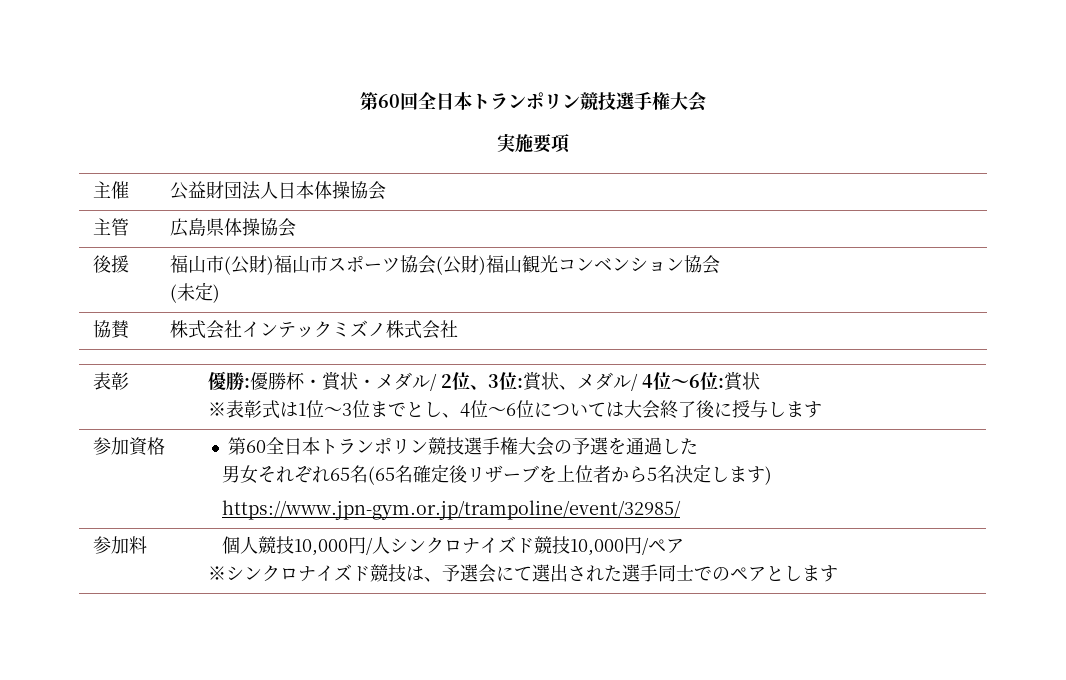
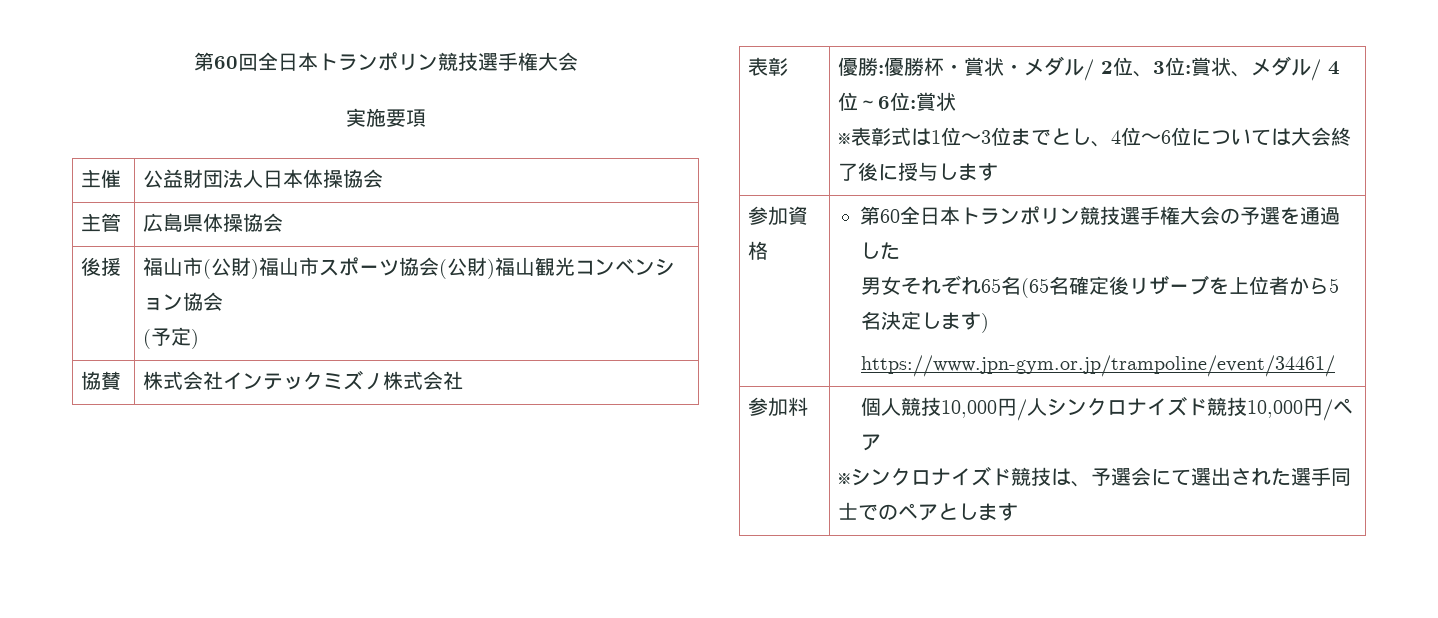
[177,283,196,301] 未 -> [151,328,172,346] 予
[222,500,682,520] https://www.jpn-gym.or.jp/trampoline/event/32985/ -> [860,355,1335,377] https://www.jpn-gym.or.jp/trampoline/event/34461/

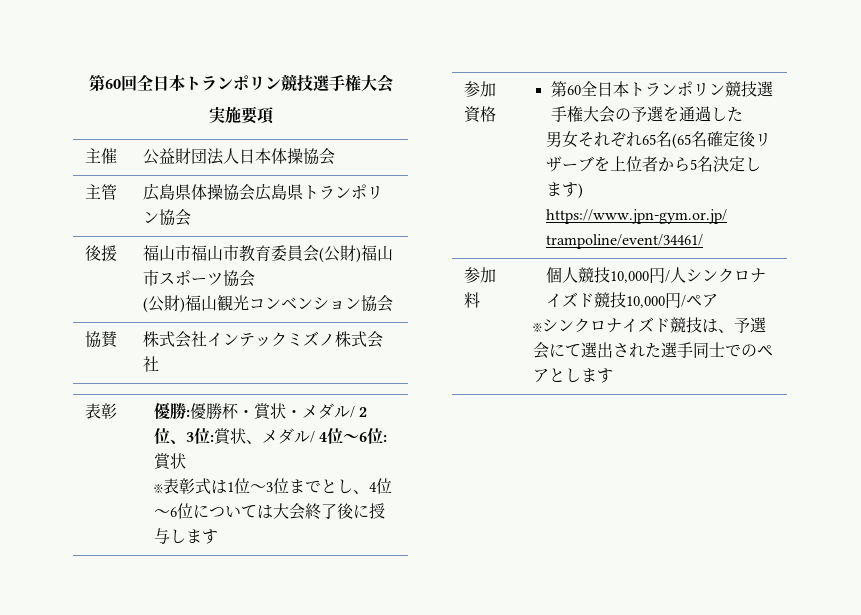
(284, 222) none -> [255,184,384,201] [143,209,192,226] 広島県トランポリン協会
(204, 266) none -> [191,245,320,262] 福山市教育委員会
(440, 266) none -> (256, 278) //
[143,327,200,349] // (予定) -> (394, 303) none

